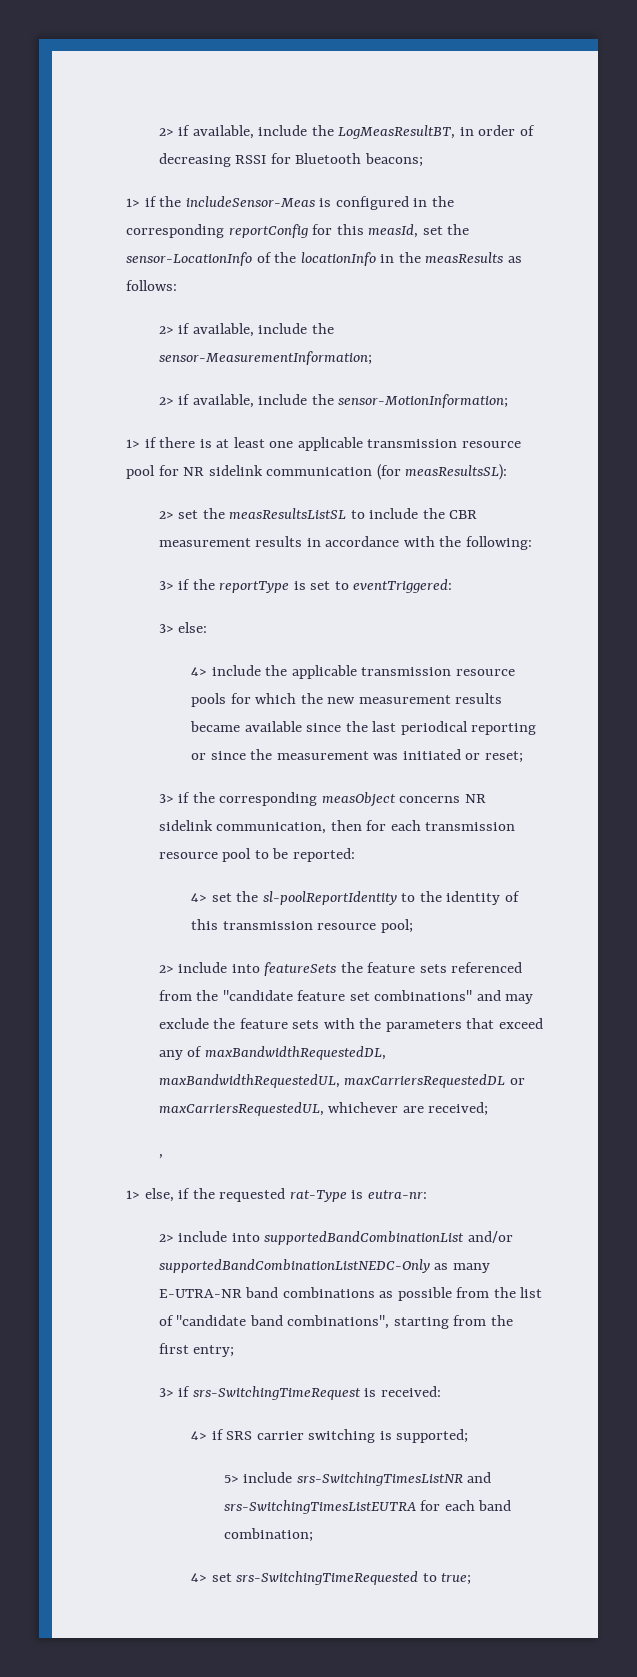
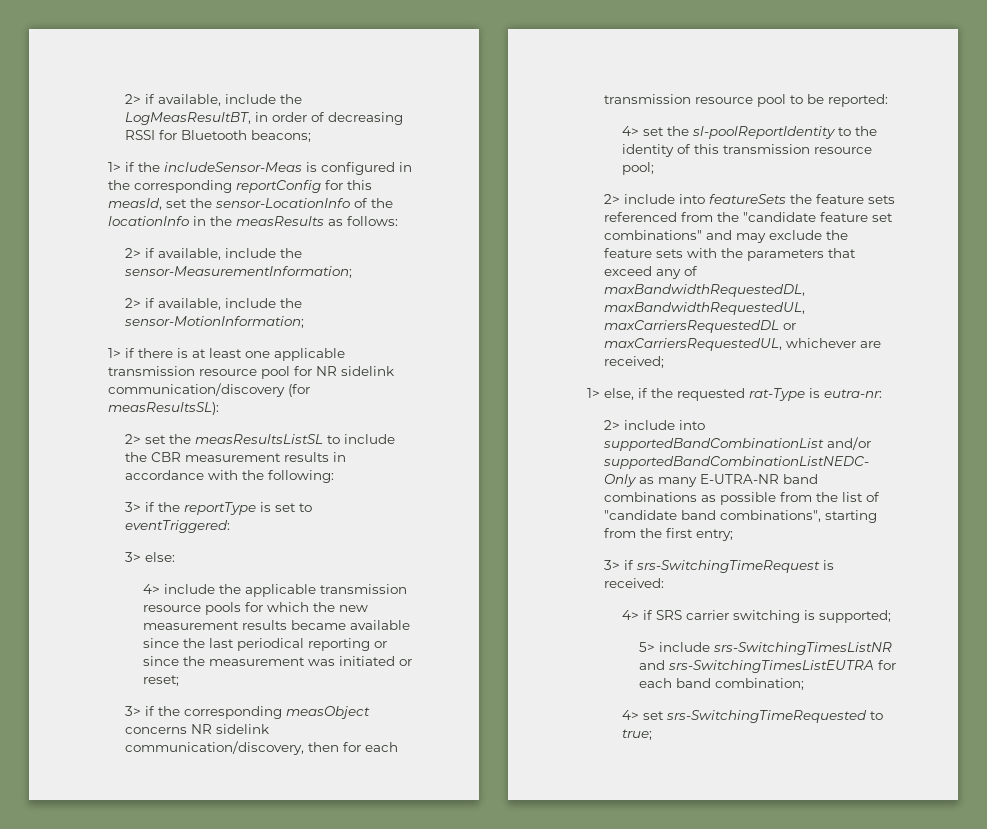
[266,467,373,476] communication -> [107,383,285,397] communication/discovery
[216,822,327,834] communication, -> [125,741,305,755] communication/discovery,
[158,1154,163,1159] // , -> (665, 362) none

